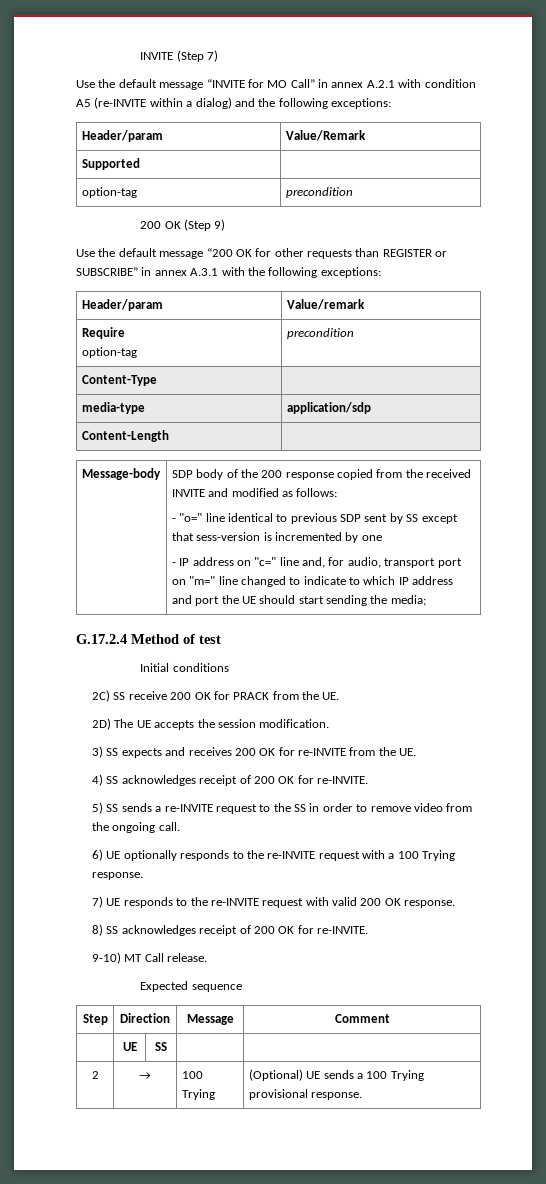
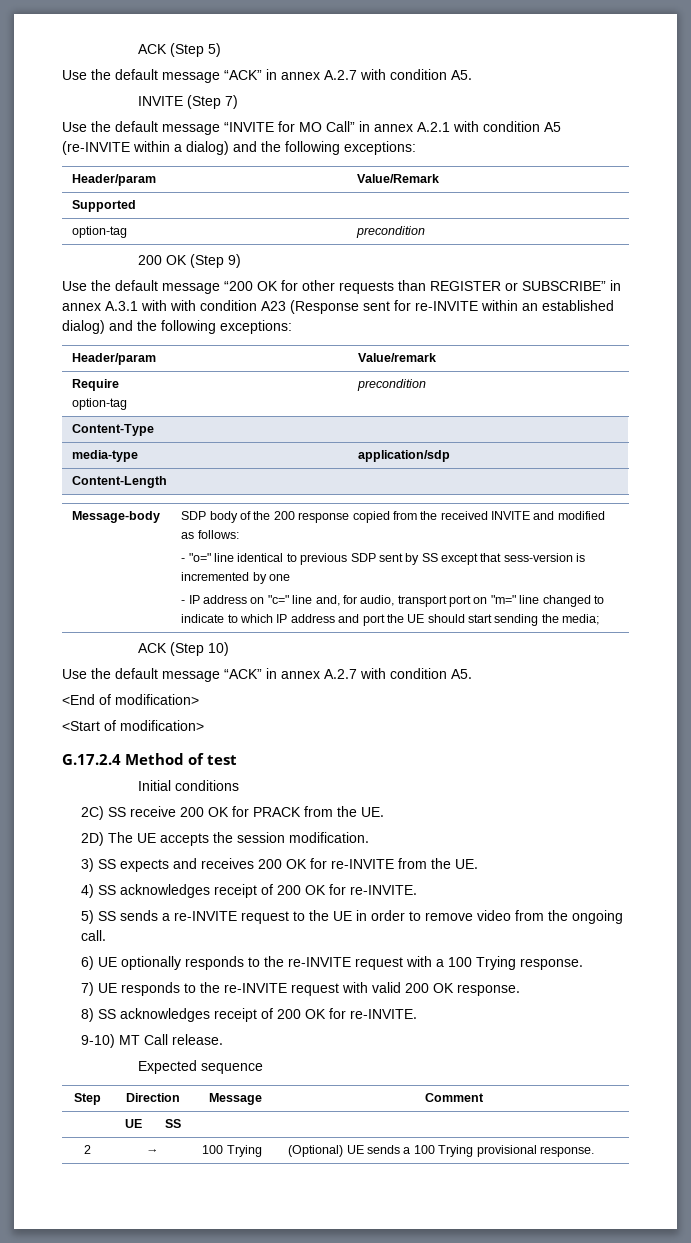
(140, 56) none -> [137,43,221,57] [62,69,472,83] ACK (Step 5) // Use the default message “ACK” in annex A.2.7 with condition A5. //
(245, 271) none -> [170,300,614,314] [62,320,133,334] with condition A23 (Response sent for re-INVITE within an established dialog) and
(426, 600) none -> [137,642,229,656] [62,668,472,682] [62,694,199,705] [62,720,204,731] // ACK (Step 10) // Use the default message “ACK” in annex A.2.7 with condition A5. // <End of modification> // <Start of modification>
[294,804,307,812] SS -> [332,911,352,921] UE

